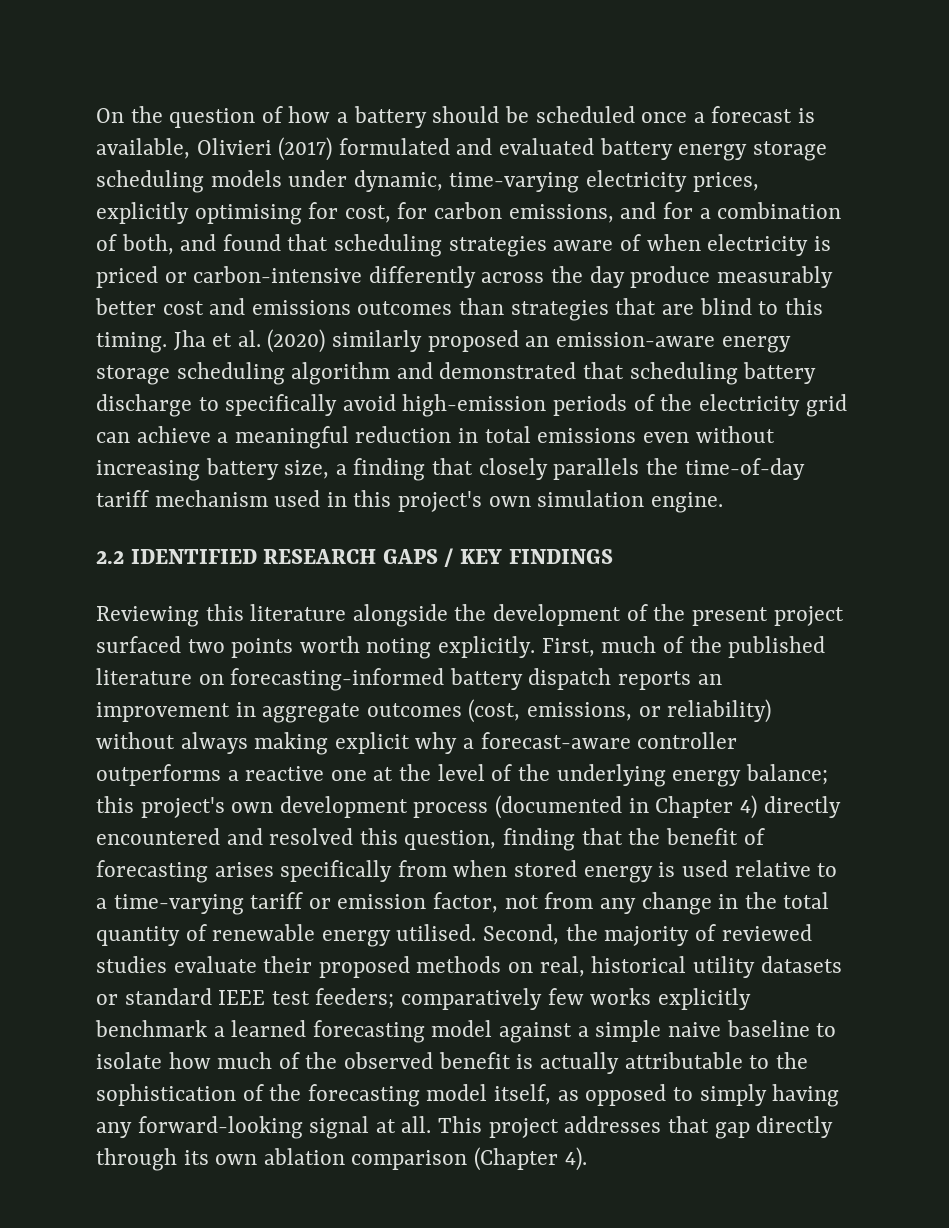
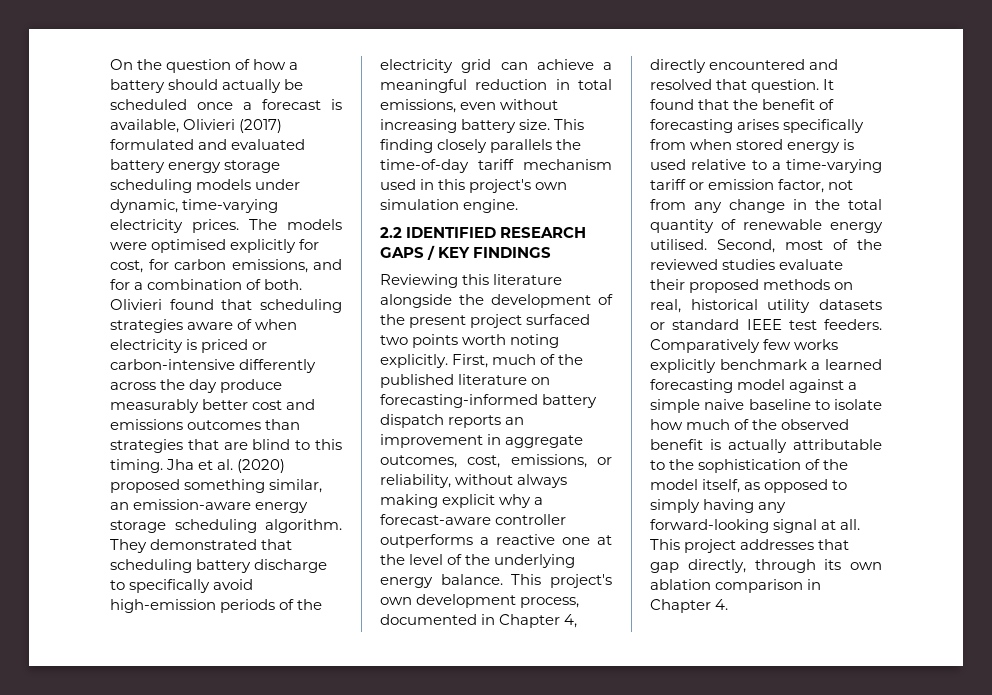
(500, 114) none -> [222,79,282,93] actually
[692,172,759,192] [96,202,302,225] prices, explicitly optimising -> [192,219,342,233] [110,239,297,253] prices. The models were optimised explicitly
[121,234,217,255] both, and -> [264,279,303,290] [110,299,162,310] both. Olivieri
[332,330,519,352] similarly proposed -> [110,479,323,493] proposed something similar,
[291,362,433,385] algorithm and -> [265,519,342,533] [110,539,147,553] algorithm. They
[537,428,637,443] emissions -> [380,99,456,113] emissions,
[284,458,474,481] size, a finding that -> [519,119,585,130] [380,139,433,153] size. This finding
[366,699,521,723] outcomes (cost, -> [380,455,501,468] outcomes, cost,
[667,699,772,723] reliability) -> [380,474,451,488] reliability,
[745,764,828,785] [96,796,134,813] balance; this -> [440,574,542,585] balance. This
[413,795,757,819] process (documented in Chapter 4) -> [520,597,580,608] [380,614,578,628] process, documented in Chapter 4,
[359,828,576,851] this question, finding -> [716,79,835,93] [650,99,694,110] that question. It found
[565,924,716,946] the majority of -> [785,239,882,250] most of the
[315,988,543,1010] feeders; comparatively -> [824,319,882,330] [650,339,760,353] feeders. Comparatively
[307,1084,420,1107] forecasting -> (849, 464) none
[756,1116,834,1138] directly -> [687,559,746,573] directly,
[474,1147,587,1171] (Chapter 4). -> [807,579,822,590] [650,599,729,613] in Chapter 4.

